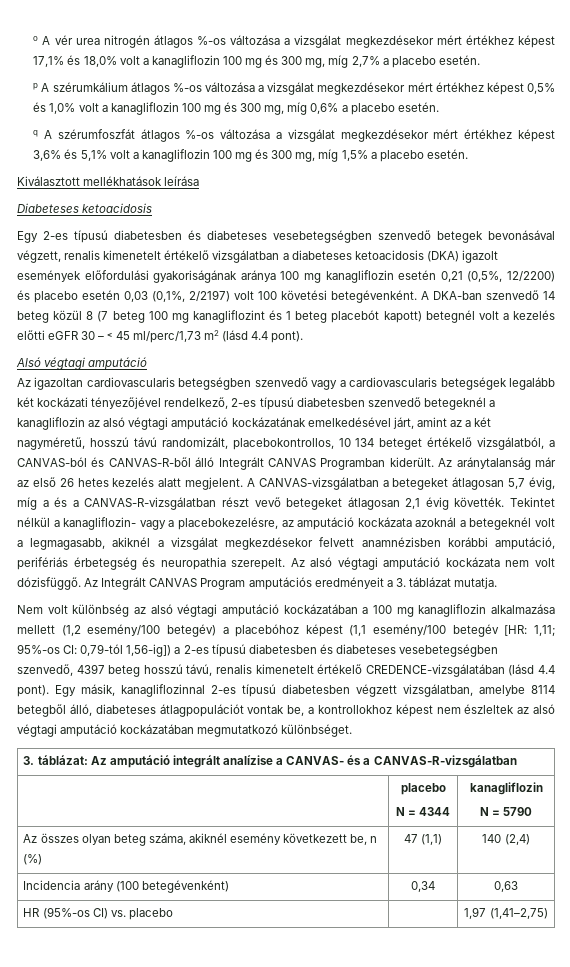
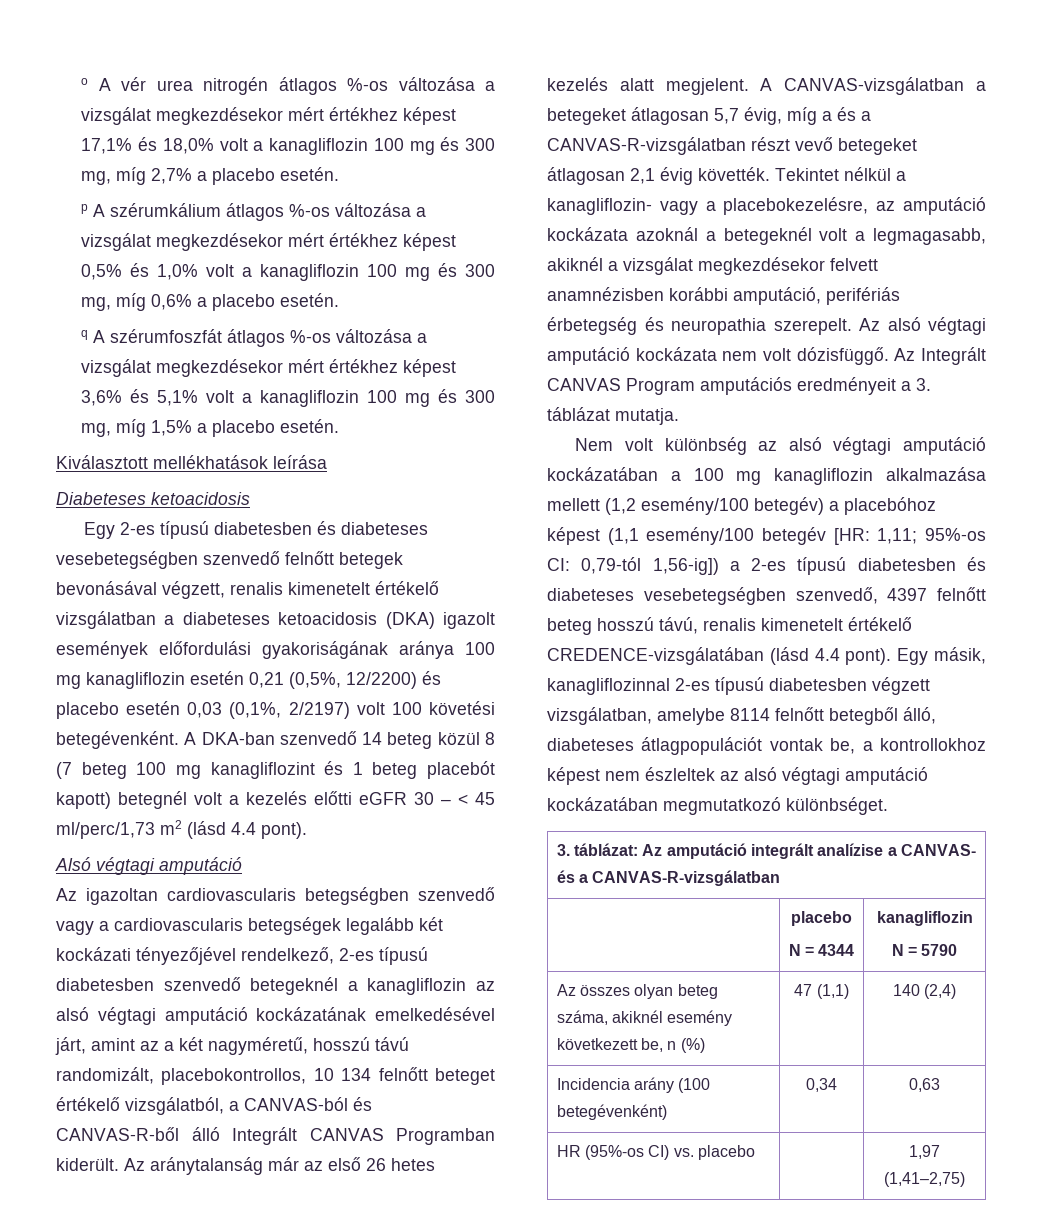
(431, 235) none -> [285,551,334,565] felnőtt
(375, 442) none -> [378,1067,428,1081] felnőtt
(105, 669) none -> [937,587,986,601] felnőtt
(555, 689) none -> [775,707,824,721] felnőtt

